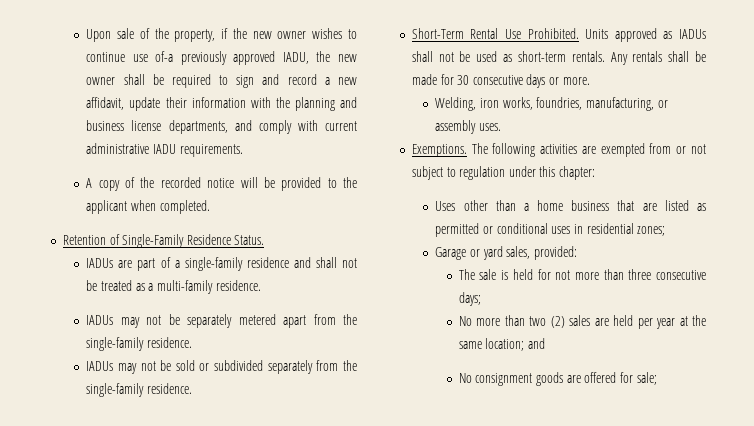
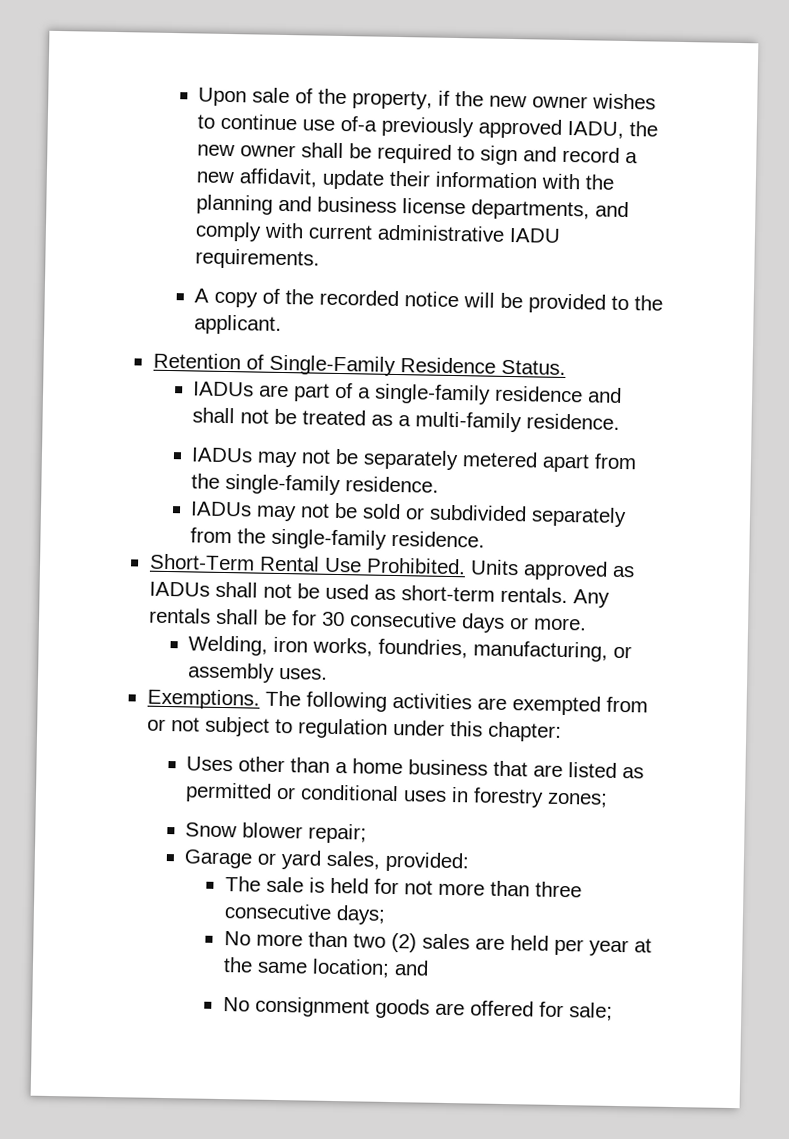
[86,200,210,214] applicant when completed. -> [194,314,283,335] applicant.
[411,74,437,85] made -> (287, 617) none
[586,223,634,234] residential -> [473,787,545,808] forestry
(666, 231) none -> [185,822,368,844] // Snow blower repair;

